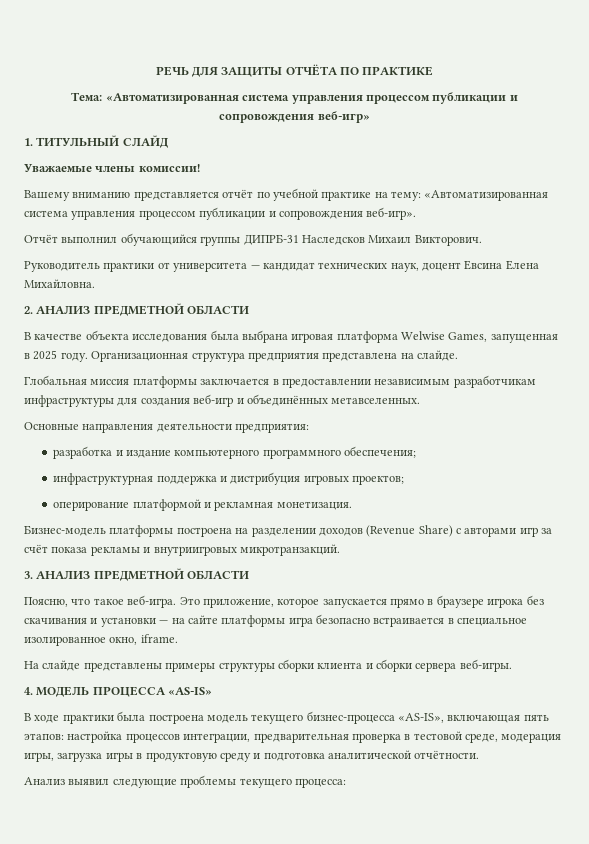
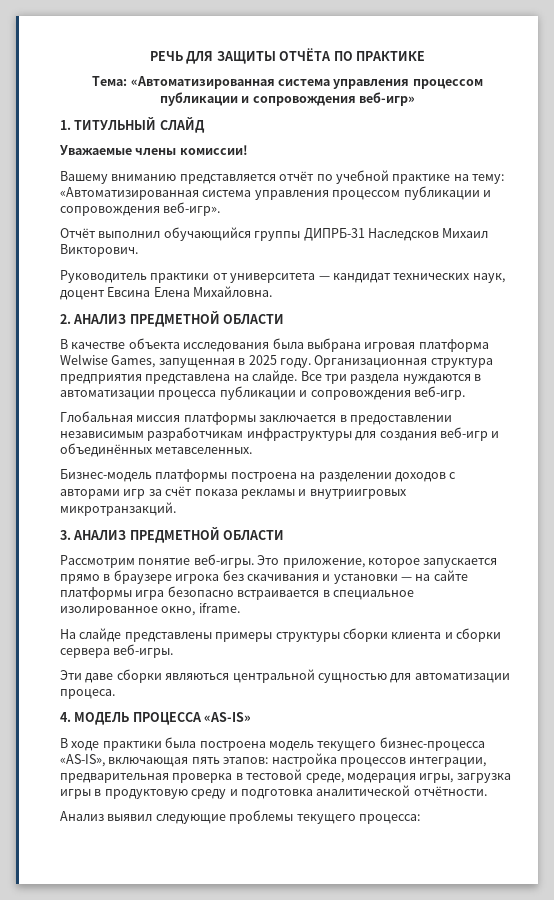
(458, 355) none -> [300,371,481,384] [60,386,465,400] Все три раздела нуждаются в автоматизации процесса публикации и сопровождения веб-игр.
[24,422,310,433] [53,446,417,459] [53,472,405,485] [53,499,352,511] // Основные направления деятельности предприятия: // разработка и издание компьютерного программного обеспечения; // инфраструктурная поддержка и дистрибуция игровых проектов; // оперирование платформой и рекламная монетизация. -> (253, 450) none
[366,525,453,537] (Revenue Share) -> (446, 477) none
[24,595,177,608] Поясню, что такое веб-игра. -> [60,554,254,568] Рассмотрим понятие веб-игры.
(512, 665) none -> [60,669,510,683] [60,689,115,699] // Эти даве сборки являються центральной сущностью для автоматизации процеса.

